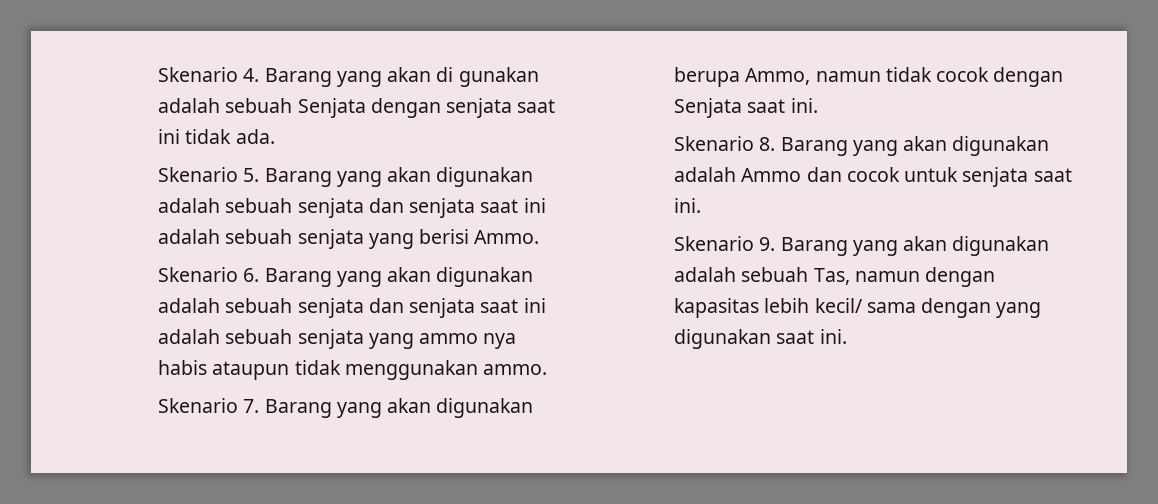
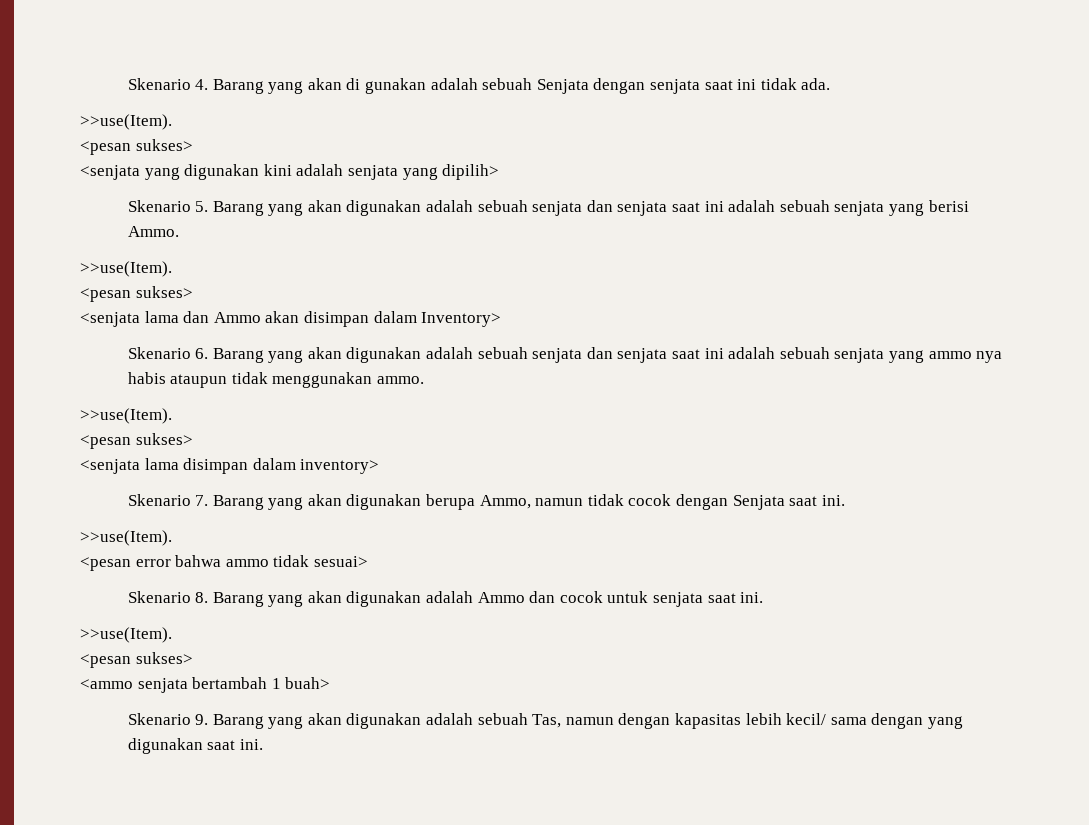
(275, 136) none -> [80,114,172,130] [80,139,193,155] [80,164,500,180] // >>use(Item). // <pesan sukses> // <senjata yang digunakan kini adalah senjata yang dipilih>
(540, 237) none -> [80,261,172,277] [80,286,193,302] [80,311,502,327] // >>use(Item). // <pesan sukses> // <senjata lama dan Ammo akan disimpan dalam Inventory>
(548, 369) none -> [80,408,172,424] [80,433,193,449] [80,458,380,474] // >>use(Item). // <pesan sukses> // <senjata lama disimpan dalam inventory>
(818, 105) none -> [80,530,172,546] [80,555,368,571] // >>use(Item). // <pesan error bahwa ammo tidak sesuai>
(702, 205) none -> [80,627,172,643] [80,652,193,668] [80,677,331,693] // >>use(Item). // <pesan sukses> // <ammo senjata bertambah 1 buah>

